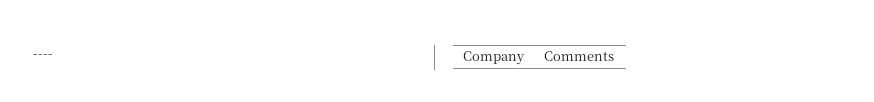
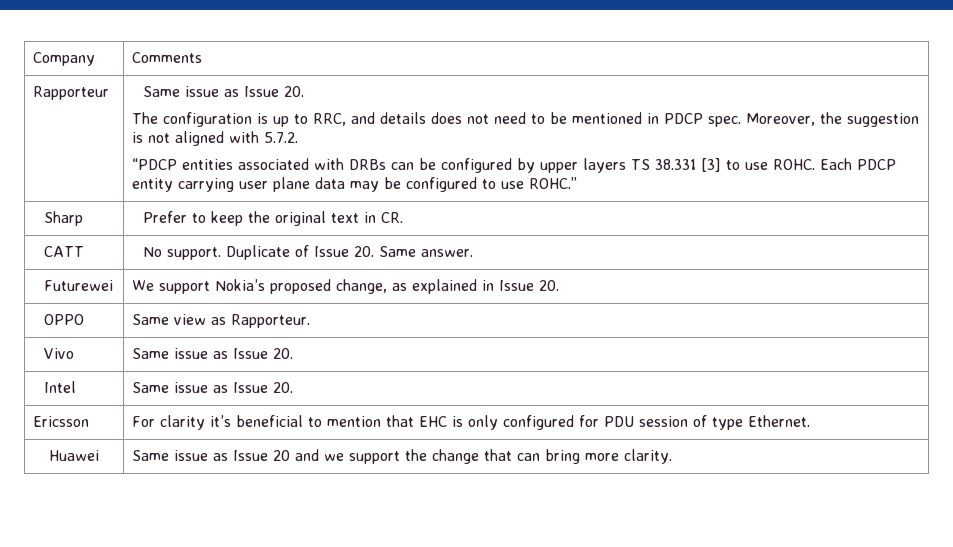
[33,54,53,58] ---- // -> (33, 59) none
(614, 56) none -> [33,86,110,100] [143,86,305,97] [132,112,920,127] [132,131,299,146] [132,158,897,173] [132,177,578,192] [44,211,84,226] [143,211,404,226] [44,246,85,257] [143,245,474,260] [44,280,114,291] [132,279,560,294] [44,314,85,325] [132,314,311,328] [44,348,75,359] [132,348,294,359] [44,381,77,393] [132,382,294,393] [33,416,90,427] [132,415,811,430] [49,450,99,461] [132,449,673,464] // Rapporteur | Same issue as Issue 20. // The configuration is up to RRC, and details does not need to be mentioned in PDCP spec. Moreover, the suggestion is not aligned with 5.7.2. // “PDCP entities associated with DRBs can be configured by upper layers TS 38.331 [3] to use ROHC. Each PDCP entity carrying user plane data may be configured to use ROHC.” // Sharp | Prefer to keep the original text in CR. // CATT | No support. Duplicate of Issue 20. Same answer. // Futurewei | We support Nokia’s proposed change, as explained in Issue 20. // OPPO | Same view as Rapporteur. // Vivo | Same issue as Issue 20. // Intel | Same issue as Issue 20. // Ericsson | For clarity it’s beneficial to mention that EHC is only configured for PDU session of type Ethernet. // Huawei | Same issue as Issue 20 and we support the change that can bring more clarity.

